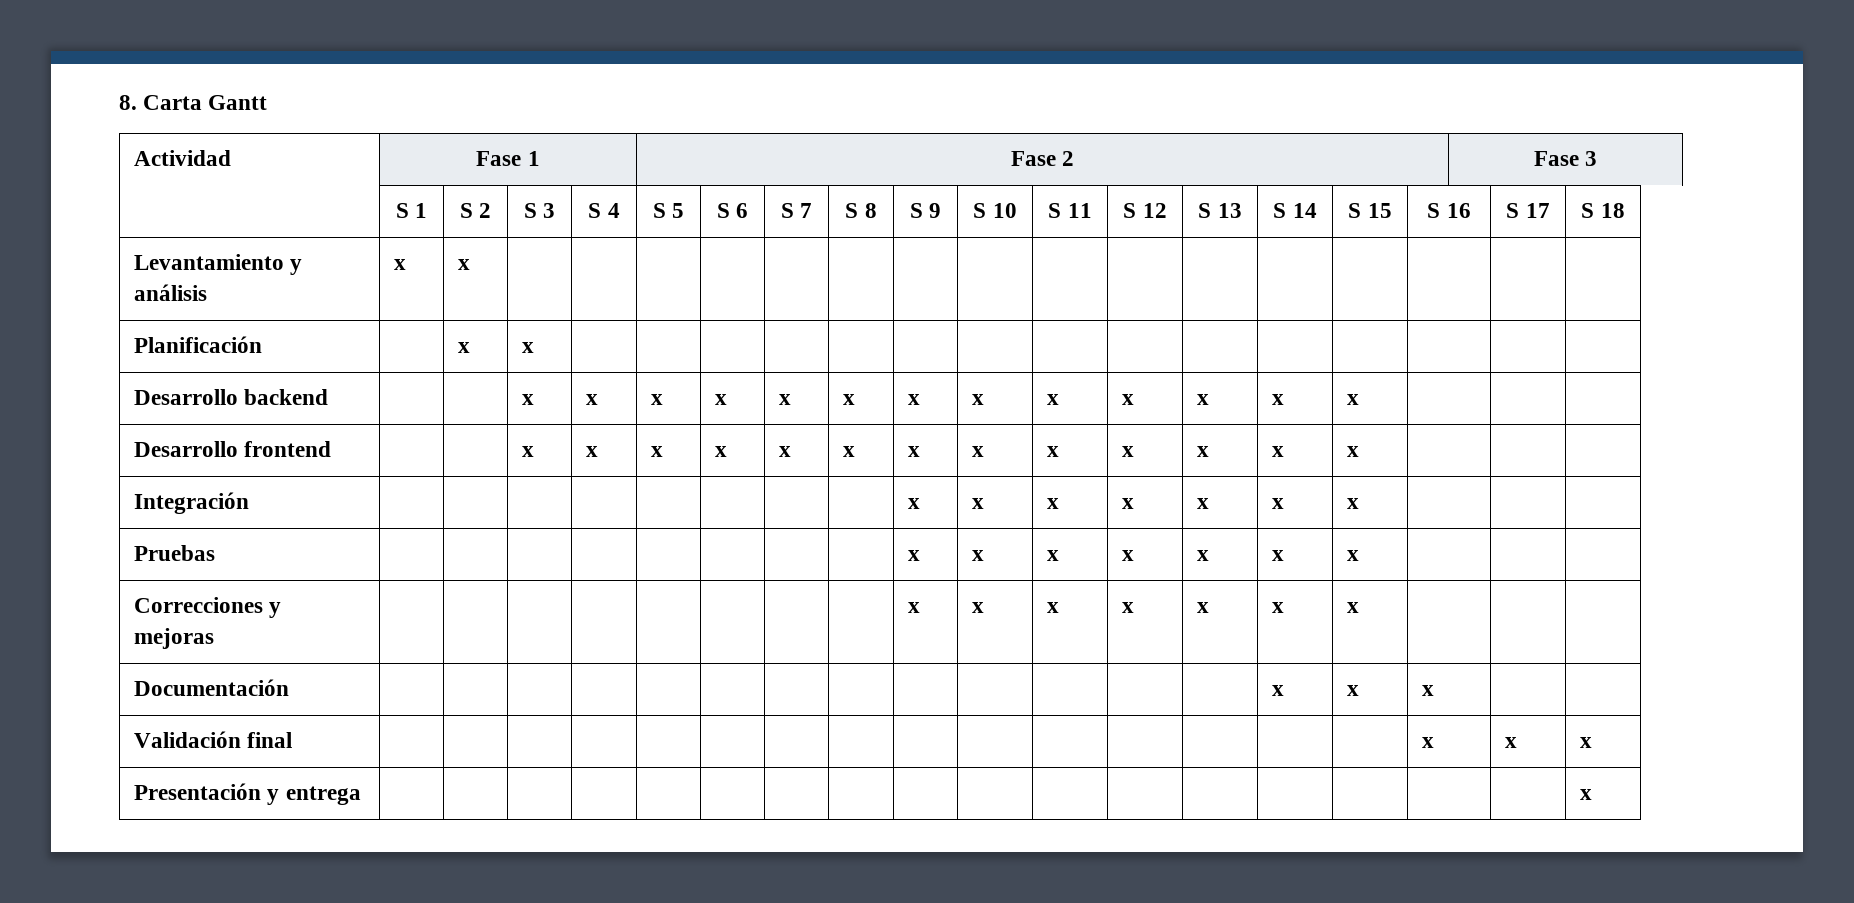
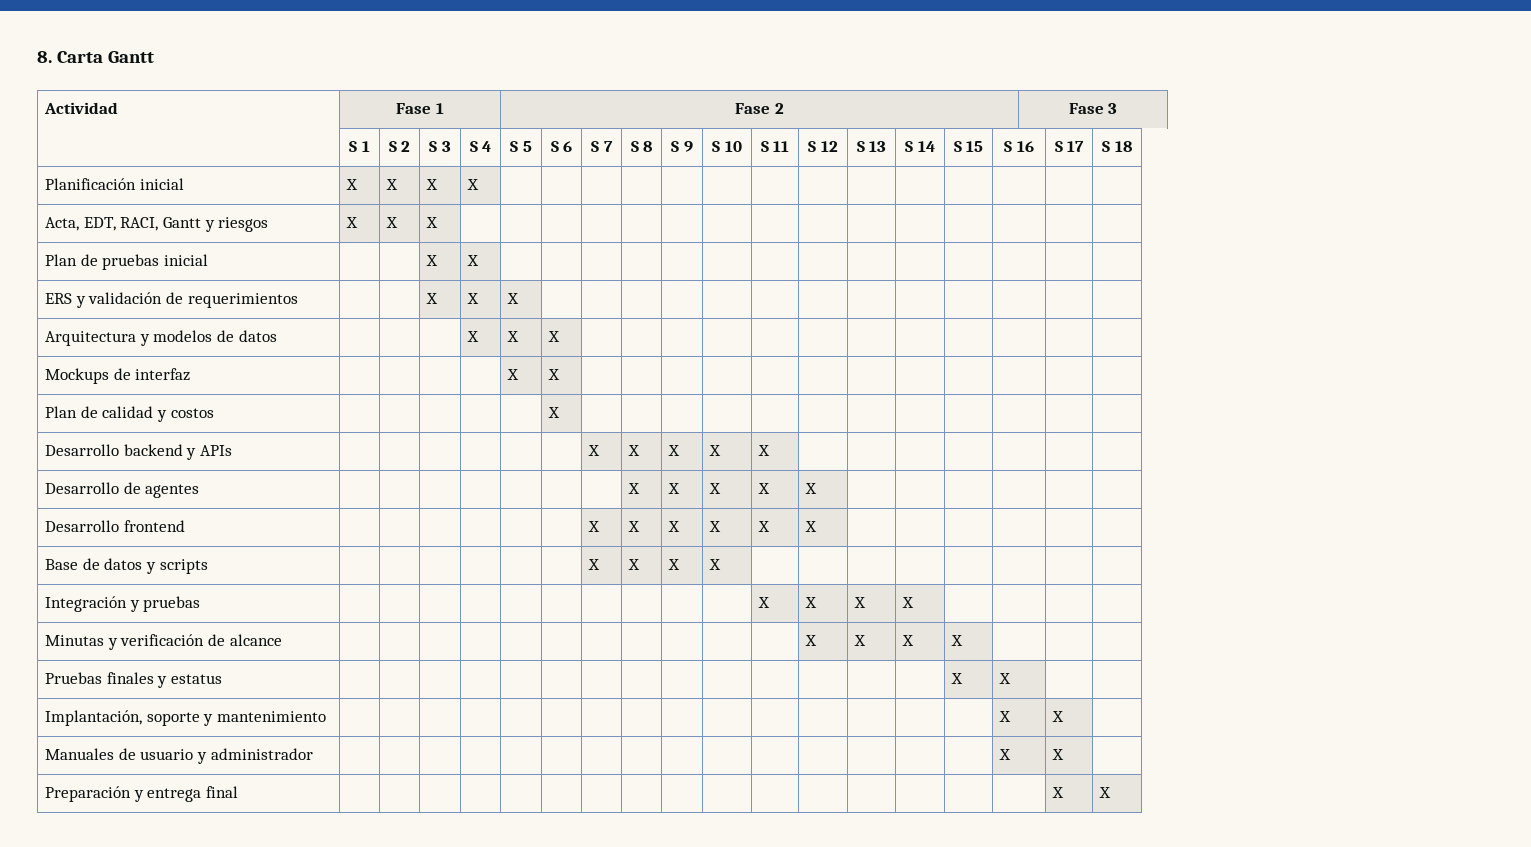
[134,254,303,275] [134,284,208,301] [394,259,407,270] [458,259,471,270] [134,336,263,353] [458,342,471,353] [522,342,535,353] [134,389,329,405] [522,394,535,405] [586,394,599,405] [651,394,664,405] [715,394,728,405] [779,394,792,405] [843,394,856,405] [908,394,921,405] [972,394,985,405] [1047,394,1060,405] [1122,394,1135,405] [1197,394,1210,405] [1272,394,1285,405] [1347,394,1360,405] [134,441,332,457] [522,446,535,457] [586,446,599,457] [651,446,664,457] [715,446,728,457] [779,446,792,457] [843,446,856,457] [908,446,921,457] [972,446,985,457] [1047,446,1060,457] [1122,446,1135,457] [1197,446,1210,457] [1272,446,1285,457] [1347,446,1360,457] [134,492,250,514] [908,498,921,509] [972,498,985,509] [1047,498,1060,509] [1122,498,1135,509] [1197,498,1210,509] [1272,498,1285,509] [1347,498,1360,509] [134,545,216,561] [908,550,921,561] [972,550,985,561] [1047,550,1060,561] [1122,550,1135,561] [1197,550,1210,561] [1272,550,1285,561] [1347,550,1360,561] [134,597,282,618] [134,628,215,649] [908,602,921,613] [972,602,985,613] [1047,602,1060,613] [1122,602,1135,613] [1197,602,1210,613] [1272,602,1285,613] [1347,602,1360,613] [134,679,290,696] [1272,685,1285,696] [1347,685,1360,696] [1422,685,1435,696] [134,731,293,748] [1422,737,1435,748] [1505,737,1518,748] [1580,737,1593,748] [134,783,361,805] [1580,789,1593,800] Levantamiento y análisis | x | x | | | | | | | | | | | | | | | | // Planificación | | x | x | | | | | | | | | | | | | | | // Desarrollo backend | | | x | x | x | x | x | x | x | x | x | x | x | x | x | | | // Desarrollo frontend | | | x | x | x | x | x | x | x | x | x | x | x | x | x | | | // Integración | | | | | | | | | x | x | x | x | x | x | x | | | // Pruebas | | | | | | | | | x | x | x | x | x | x | x | | | // Correcciones y mejoras | | | | | | | | | x | x | x | x | x | x | x | | | // Documentación | | | | | | | | | | | | | | x | x | x | | // Validación final | | | | | | | | | | | | | | | | x | x | x // Presentación y entrega | | | | | | | | | | | | | | | | | | x -> [45,178,184,190] [346,179,359,190] [386,179,399,190] [426,179,439,190] [467,179,480,190] [45,217,269,232] [346,217,359,228] [386,217,399,228] [426,217,439,228] [45,254,209,270] [426,255,439,266] [467,255,480,266] [45,292,298,308] [426,293,439,304] [467,293,480,304] [507,293,520,304] [45,330,277,346] [467,331,480,342] [507,331,520,342] [548,331,561,342] [45,368,191,384] [507,369,520,380] [548,369,561,380] [45,406,214,422] [548,407,561,418] [45,444,233,460] [588,445,601,456] [628,445,641,456] [668,445,681,456] [709,445,722,456] [758,445,771,456] [45,482,200,498] [628,483,641,494] [668,483,681,494] [709,483,722,494] [758,483,771,494] [805,483,818,494] [45,520,185,532] [588,521,601,532] [628,521,641,532] [668,521,681,532] [709,521,722,532] [758,521,771,532] [805,521,818,532] [45,558,208,574] [588,559,601,570] [628,559,641,570] [668,559,681,570] [709,559,722,570] [45,596,201,612] [758,597,771,608] [805,597,818,608] [854,597,867,608] [902,597,915,608] [45,634,282,650] [805,635,818,646] [854,635,867,646] [902,635,915,646] [951,635,964,646] [45,672,223,688] [951,673,964,684] [999,673,1012,684] [45,710,327,726] [999,711,1012,722] [1052,711,1065,722] [45,748,313,764] [999,749,1012,760] [1052,749,1065,760] [45,786,239,802] [1052,787,1065,798] [1099,787,1112,798] Planificación inicial | X | X | X | X | | | | | | | | | | | | | | // Acta, EDT, RACI, Gantt y riesgos | X | X | X | | | | | | | | | | | | | | | // Plan de pruebas inicial | | | X | X | | | | | | | | | | | | | | // ERS y validación de requerimientos | | | X | X | X | | | | | | | | | | | | | // Arquitectura y modelos de datos | | | | X | X | X | | | | | | | | | | | | // Mockups de interfaz | | | | | X | X | | | | | | | | | | | | // Plan de calidad y costos | | | | | | X | | | | | | | | | | | | // Desarrollo backend y APIs | | | | | | | X | X | X | X | X | | | | | | | // Desarrollo de agentes | | | | | | | | X | X | X | X | X | | | | | | // Desarrollo frontend | | | | | | | X | X | X | X | X | X | | | | | | // Base de datos y scripts | | | | | | | X | X | X | X | | | | | | | | // Integración y pruebas | | | | | | | | | | | X | X | X | X | | | | // Minutas y verificación de alcance | | | | | | | | | | | | X | X | X | X | | | // Pruebas finales y estatus | | | | | | | | | | | | | | | X | X | | // Implantación, soporte y mantenimiento | | | | | | | | | | | | | | | | X | X | // Manuales de usuario y administrador | | | | | | | | | | | | | | | | X | X | // Preparación y entrega final | | | | | | | | | | | | | | | | | X | X

